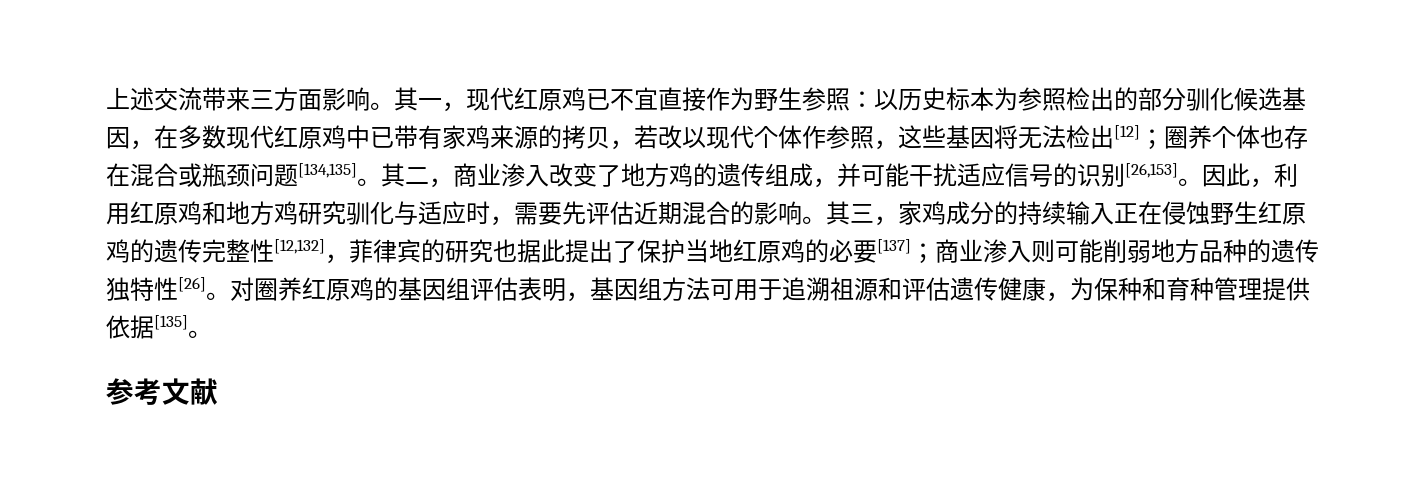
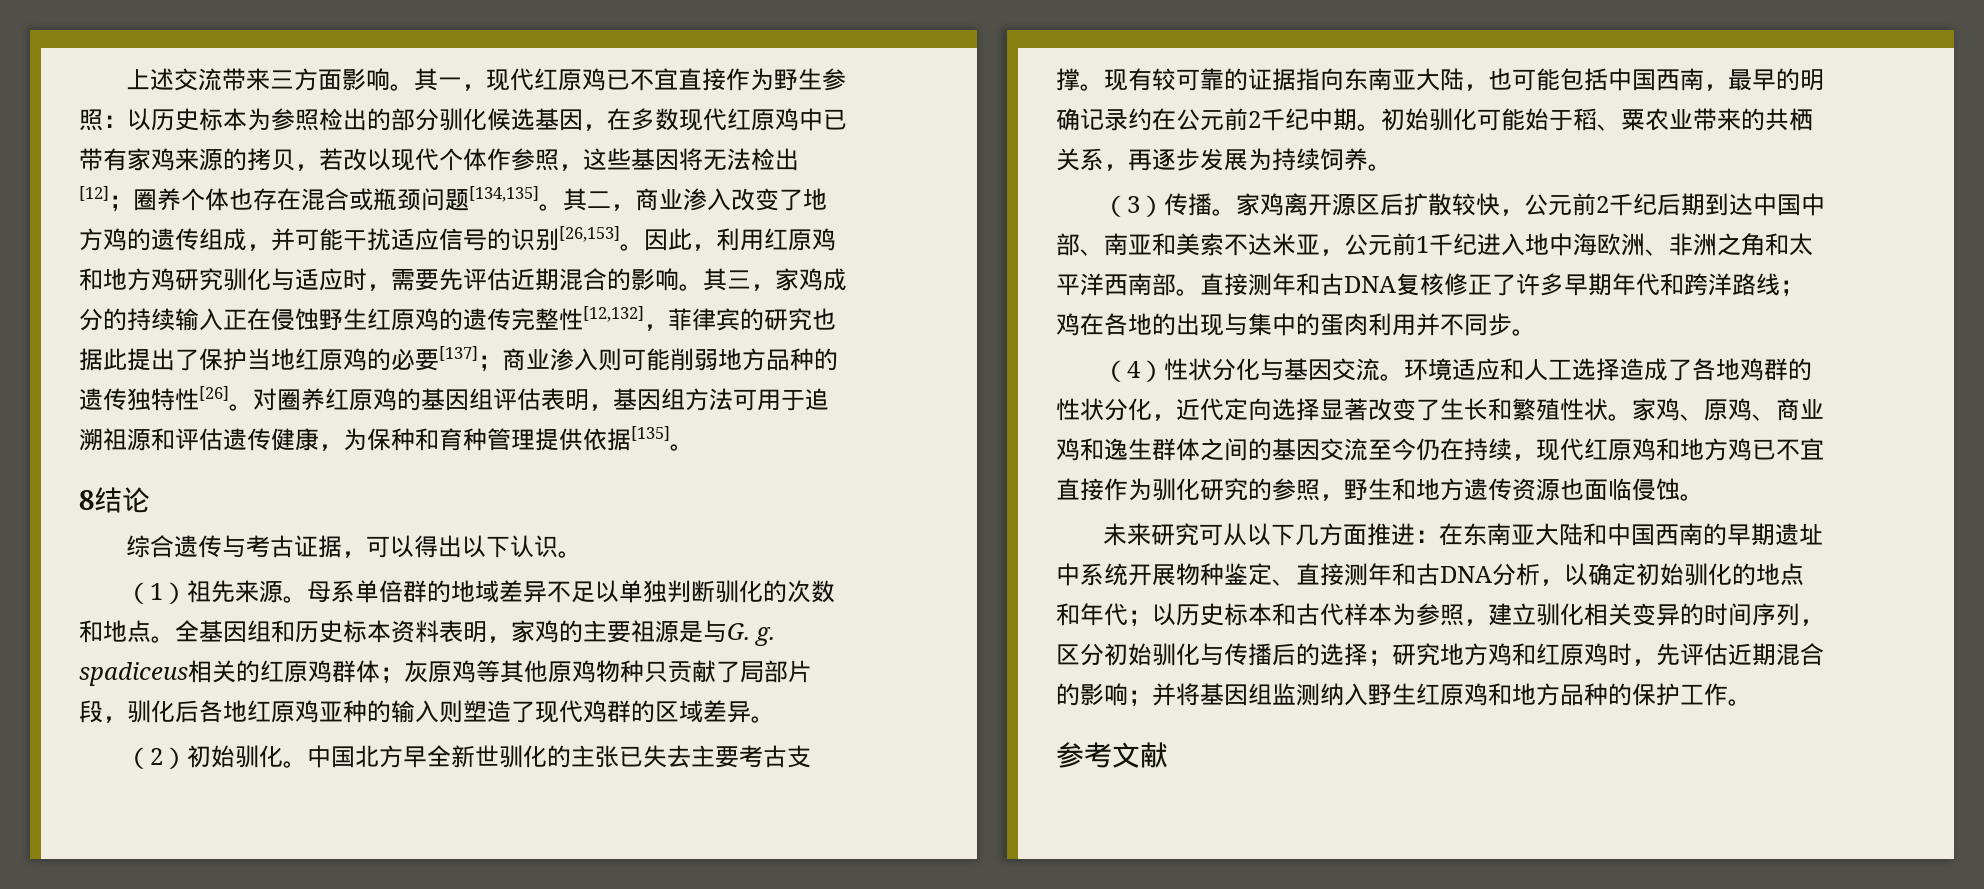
(212, 334) none -> [79,487,150,513] [125,535,582,558] [125,580,835,604] [79,620,776,646] [79,660,812,686] [79,700,775,723] [125,745,811,769] [1056,68,1824,91] [1056,108,1813,131] [1056,148,1392,171] [1102,193,1825,217] [1056,233,1813,256] [1056,273,1804,297] [1056,313,1536,336] [1102,358,1812,382] [1056,398,1824,421] [1056,438,1824,461] [1056,478,1704,501] [1102,523,1823,546] [1056,563,1804,586] [1056,603,1824,627] [1056,643,1824,667] [1056,683,1752,707] // 8结论 // 综合遗传与考古证据，可以得出以下认识。 // （1）祖先来源。母系单倍群的地域差异不足以单独判断驯化的次数和地点。全基因组和历史标本资料表明，家鸡的主要祖源是与G. g. spadiceus相关的红原鸡群体；灰原鸡等其他原鸡物种只贡献了局部片段，驯化后各地红原鸡亚种的输入则塑造了现代鸡群的区域差异。 // （2）初始驯化。中国北方早全新世驯化的主张已失去主要考古支撑。现有较可靠的证据指向东南亚大陆，也可能包括中国西南，最早的明确记录约在公元前2千纪中期。初始驯化可能始于稻、粟农业带来的共栖关系，再逐步发展为持续饲养。 // （3）传播。家鸡离开源区后扩散较快，公元前2千纪后期到达中国中部、南亚和美索不达米亚，公元前1千纪进入地中海欧洲、非洲之角和太平洋西南部。直接测年和古DNA复核修正了许多早期年代和跨洋路线；鸡在各地的出现与集中的蛋肉利用并不同步。 // （4）性状分化与基因交流。环境适应和人工选择造成了各地鸡群的性状分化，近代定向选择显著改变了生长和繁殖性状。家鸡、原鸡、商业鸡和逸生群体之间的基因交流至今仍在持续，现代红原鸡和地方鸡已不宜直接作为驯化研究的参照，野生和地方遗传资源也面临侵蚀。 // 未来研究可从以下几方面推进：在东南亚大陆和中国西南的早期遗址中系统开展物种鉴定、直接测年和古DNA分析，以确定初始驯化的地点和年代；以历史标本和古代样本为参照，建立驯化相关变异的时间序列，区分初始驯化与传播后的选择；研究地方鸡和红原鸡时，先评估近期混合的影响；并将基因组监测纳入野生红原鸡和地方品种的保护工作。

